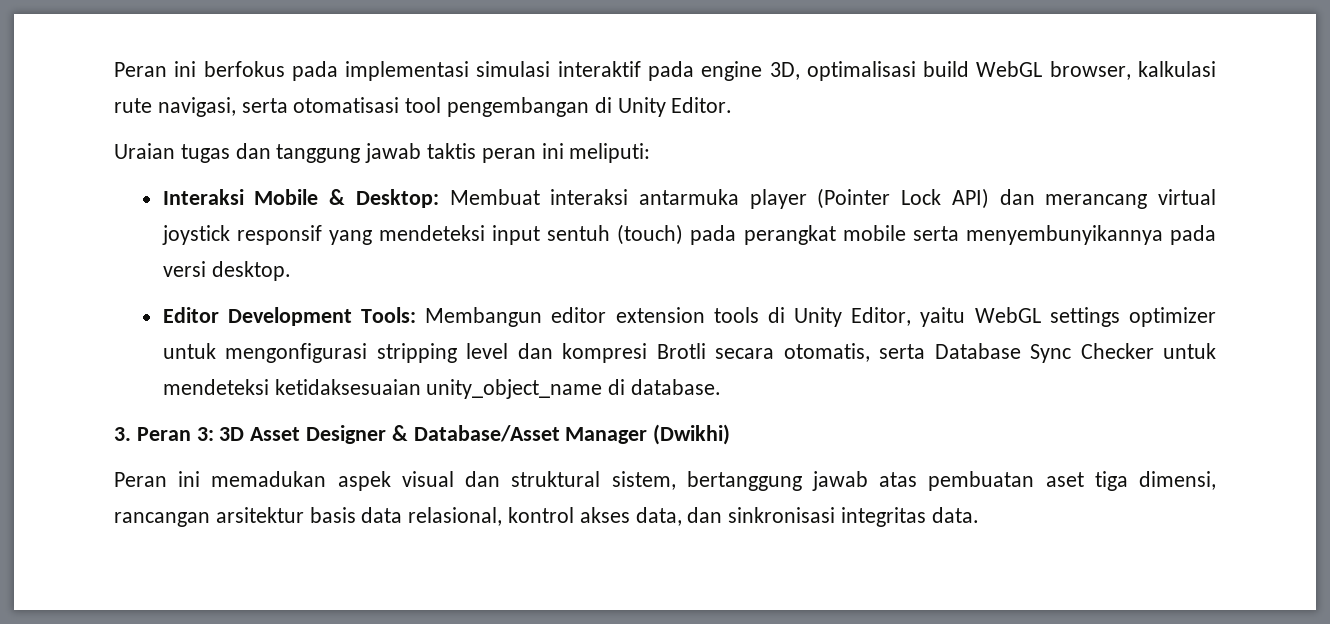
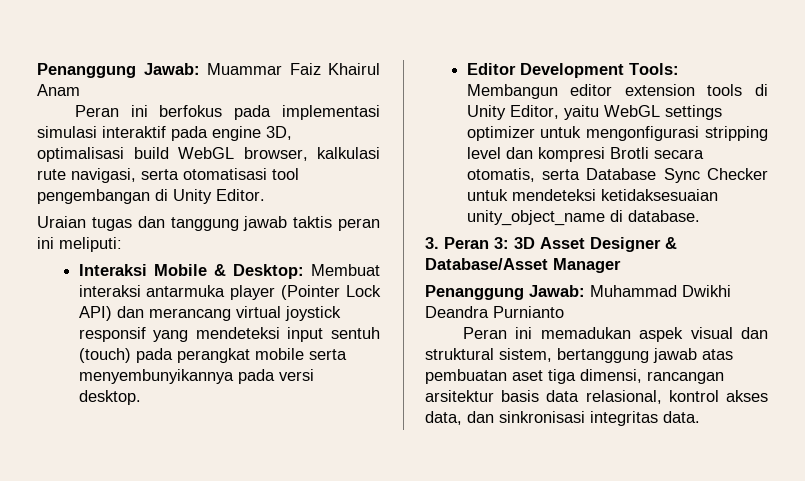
(114, 69) none -> [37,63,380,78] [37,84,80,96] Penanggung Jawab: Muammar Faiz Khairul Anam //
[653,424,731,445] (Dwikhi) -> [425,285,731,300] [425,306,564,318] // Penanggung Jawab: Muhammad Dwikhi Deandra Purnianto

